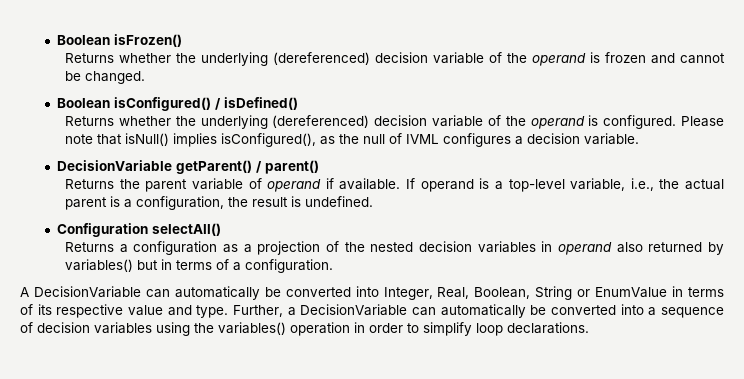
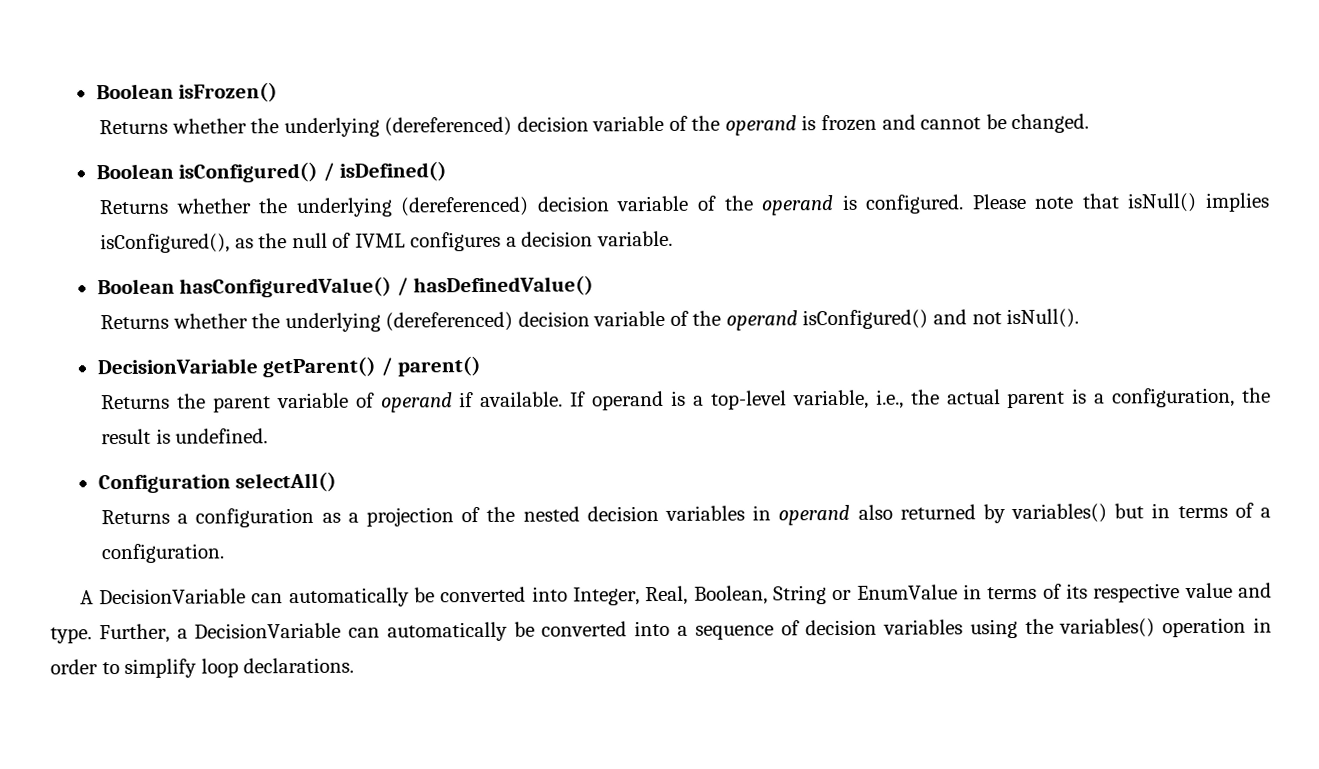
(640, 139) none -> [96,275,595,298] [100,308,1080,333] // Boolean hasConfiguredValue() / hasDefinedValue() // Returns whether the underlying (dereferenced) decision variable of the operand isConfigured() and not isNull().

